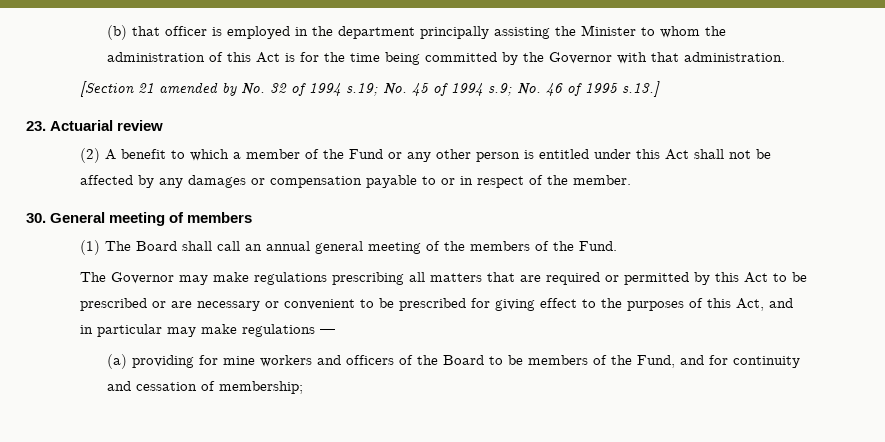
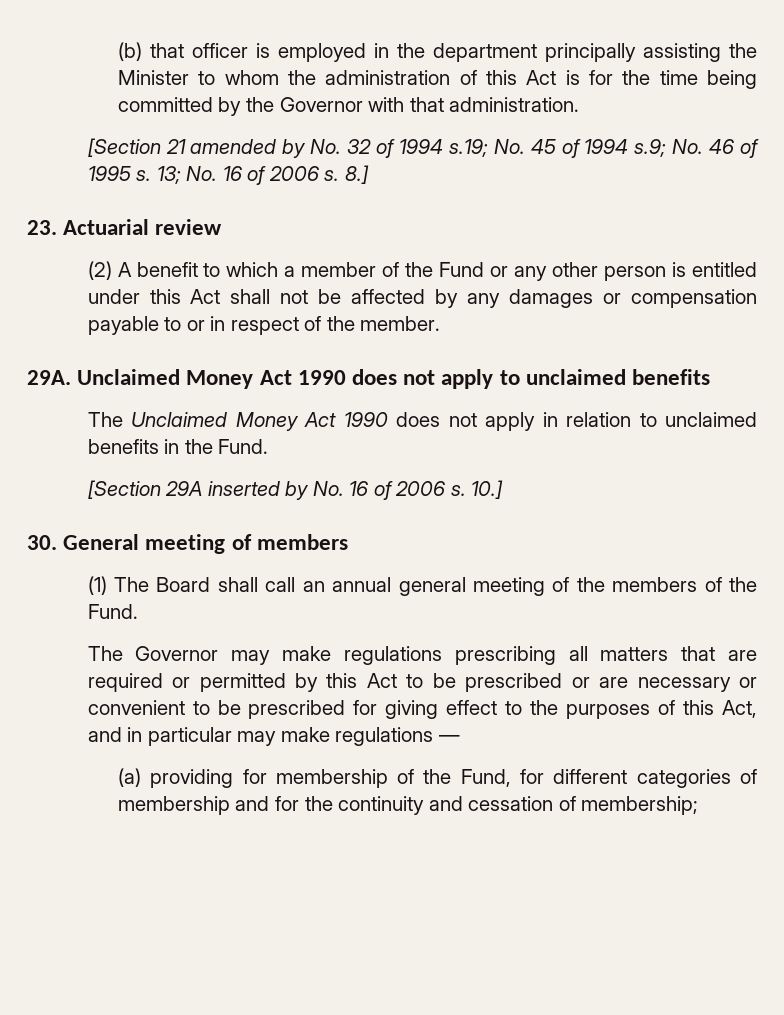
[622,81,661,97] s.13.] -> [136,165,369,185] s. 13; No. 16 of 2006 s. 8.]
(632, 180) none -> [27,369,711,389] [87,412,757,431] [87,439,269,454] [87,480,504,500] // 29A. Unclaimed Money Act 1990 does not apply to unclaimed benefits // The Unclaimed Money Act 1990 does not apply in relation to unclaimed benefits in the Fund. // [Section 29A inserted by No. 16 of 2006 s. 10.]
[223,355,676,368] mine workers and officers of the Board to be members of the Fund, -> [275,769,757,788] [117,796,230,815] membership of the Fund, for different categories of membership
(729, 360) none -> [304,796,333,811] the

